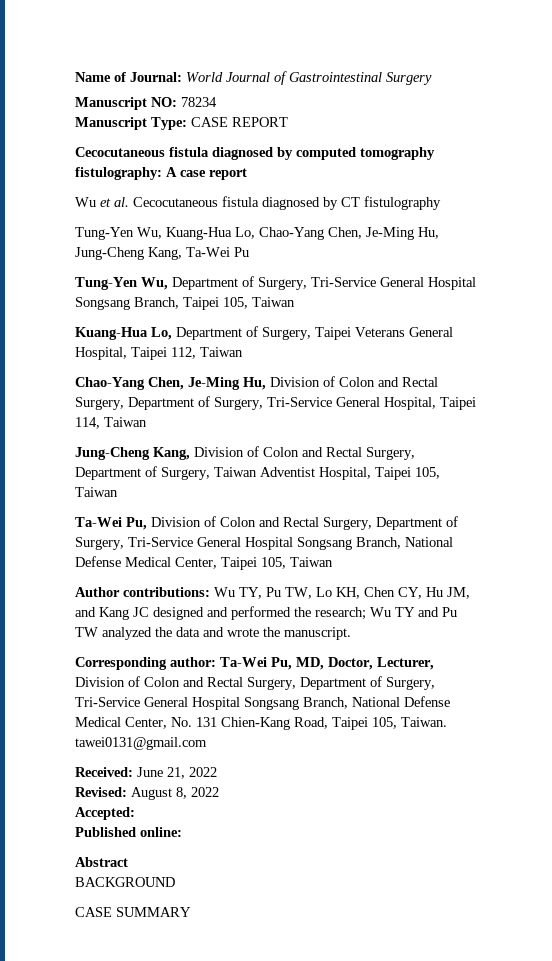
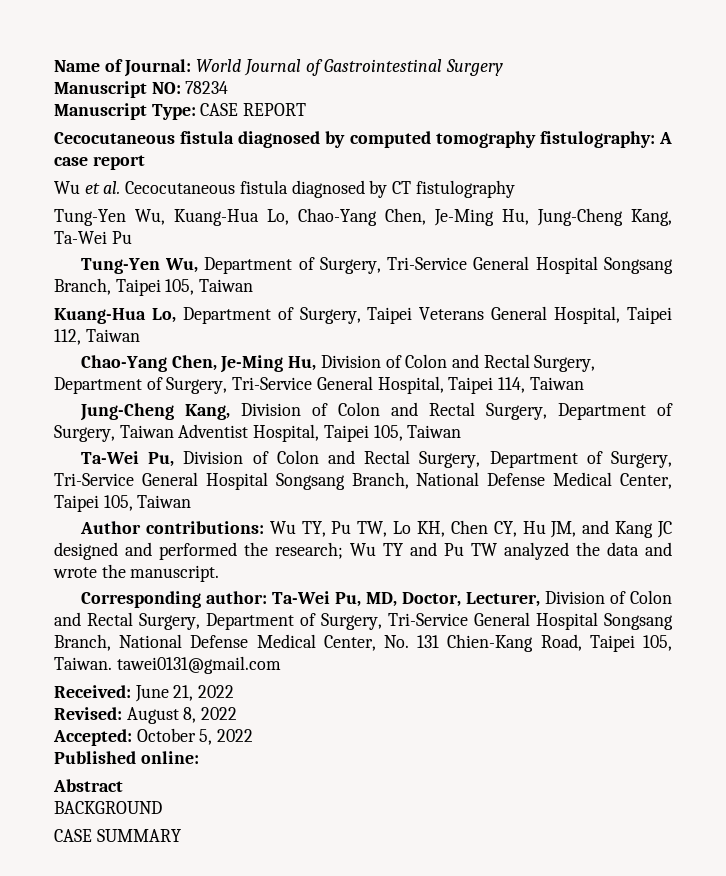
(135, 813) none -> [136,728,254,745] October 5, 2022

